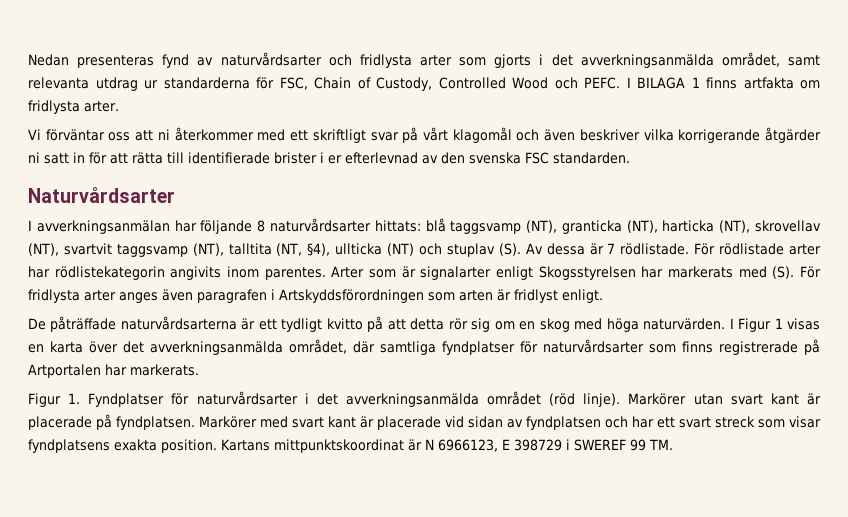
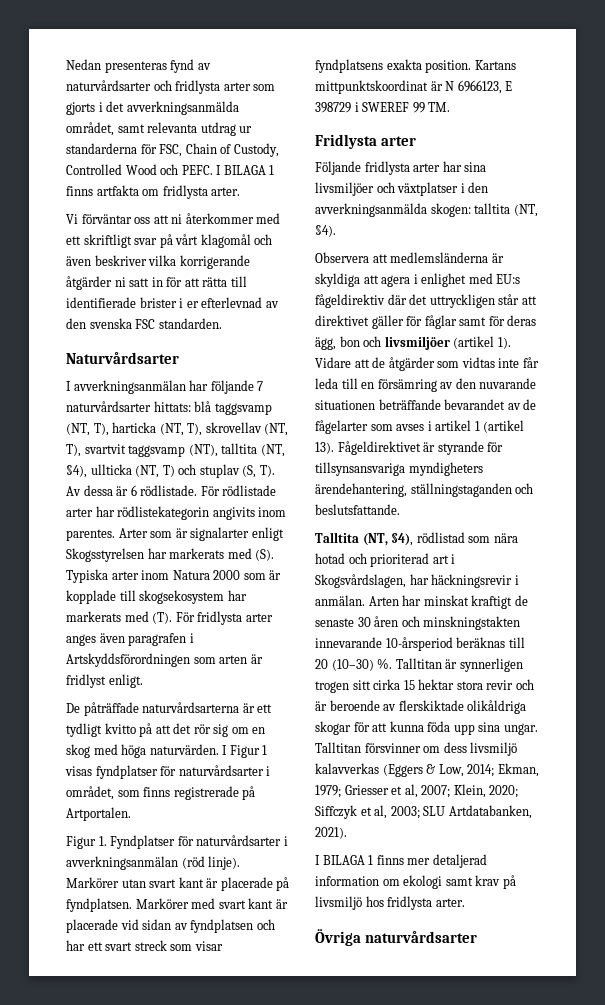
[257,220,266,232] 8 -> [257,381,264,391] 7
[526,220,822,234] [28,243,59,256] (NT), granticka (NT), harticka (NT), skrovellav (NT), -> [66,422,289,436] [66,444,81,457] (NT, T), harticka (NT, T), skrovellav (NT, T),
[387,243,521,257] (NT) och stuplav (S). -> [135,464,275,478] (NT, T) och stuplav (S, T).
[607,243,616,254] 7 -> [130,485,137,496] 6
(795, 272) none -> [66,569,282,583] [66,590,247,604] [66,611,173,624] Typiska arter inom Natura 2000 som är kopplade till skogsekosystem har markerats med (T).
[410,318,445,330] detta -> [173,723,192,734] det
[28,339,436,355] en karta över det avverkningsanmälda området, där samtliga -> (92, 771) none
(644, 346) none -> [266,766,271,776] [66,786,114,800] i området,
[28,364,199,378] Artportalen har markerats. -> [66,807,131,821] Artportalen.
[316,391,542,407] det avverkningsanmälda området -> [66,856,178,870] avverkningsanmälan
(673, 444) none -> [315,134,416,149] [315,161,487,175] [315,182,489,196] [315,203,538,217] [315,225,336,237] [315,252,504,263] [315,273,521,287] [315,294,537,308] [315,315,537,329] [315,336,511,350] [315,357,539,371] [315,378,537,392] [315,399,537,410] [315,420,525,434] [315,441,504,455] [315,462,483,476] [315,483,534,497] [315,504,400,515] [315,532,518,546] [315,553,456,567] [315,574,519,588] [315,595,528,609] [315,616,521,630] [315,637,525,651] [315,658,523,672] [315,679,534,693] [315,700,527,714] [315,721,538,735] [315,742,518,756] [315,763,539,777] [315,784,519,798] [315,805,532,819] [315,827,347,839] [315,854,487,868] [315,875,516,889] [315,896,465,910] [315,929,477,946] // Fridlysta arter // Följande fridlysta arter har sina livsmiljöer och växtplatser i den avverkningsanmälda skogen: talltita (NT, §4). // Observera att medlemsländerna är skyldiga att agera i enlighet med EU:s fågeldirektiv där det uttryckligen står att direktivet gäller för fåglar samt för deras ägg, bon och livsmiljöer (artikel 1). Vidare att de åtgärder som vidtas inte får leda till en försämring av den nuvarande situationen beträffande bevarandet av de fågelarter som avses i artikel 1 (artikel 13). Fågeldirektivet är styrande för tillsynsansvariga myndigheters ärendehantering, ställningstaganden och beslutsfattande. // Talltita (NT, §4), rödlistad som nära hotad och prioriterad art i Skogsvårdslagen, har häckningsrevir i anmälan. Arten har minskat kraftigt de senaste 30 åren och minskningstakten innevarande 10-årsperiod beräknas till 20 (10–30) %. Talltitan är synnerligen trogen sitt cirka 15 hektar stora revir och är beroende av flerskiktade olikåldriga skogar för att kunna föda upp sina ungar. Talltitan försvinner om dess livsmiljö kalavverkas (Eggers & Low, 2014; Ekman, 1979; Griesser et al, 2007; Klein, 2020; Siffczyk et al, 2003; SLU Artdatabanken, 2021). // I BILAGA 1 finns mer detaljerad information om ekologi samt krav på livsmiljö hos fridlysta arter. // Övriga naturvårdsarter

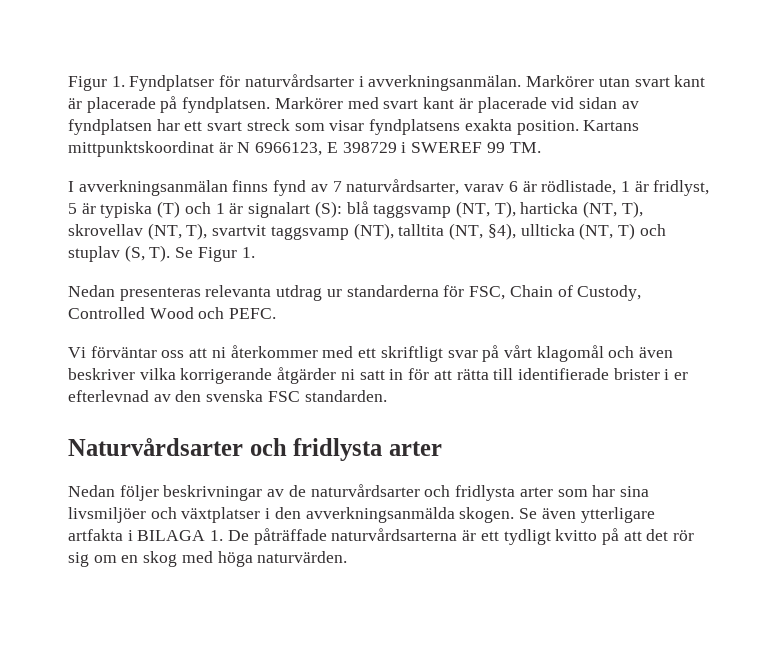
[66,59,211,73] [66,80,276,94] [66,101,239,115] [66,122,145,136] Nedan presenteras fynd av naturvårdsarter och fridlysta arter som gjorts i det avverkningsanmälda området, samt -> [68,74,706,91] [68,96,639,113] [68,119,640,135] [68,141,541,157] [68,179,710,196] [68,201,643,218] [68,223,666,240] [68,245,255,262] [68,285,201,301] Figur 1. Fyndplatser för naturvårdsarter i avverkningsanmälan. Markörer utan svart kant är placerade på fyndplatsen. Markörer med svart kant är placerade vid sidan av fyndplatsen har ett svart streck som visar fyndplatsens exakta position. Kartans mittpunktskoordinat är N 6966123, E 398729 i SWEREF 99 TM. // I avverkningsanmälan finns fynd av 7 naturvårdsarter, varav 6 är rödlistade, 1 är fridlyst, 5 är typiska (T) och 1 är signalart (S): blå taggsvamp (NT, T), harticka (NT, T), skrovellav (NT, T), svartvit taggsvamp (NT), talltita (NT, §4), ullticka (NT, T) och stuplav (S, T). Se Figur 1. // Nedan presenteras
[216,165,275,175] [66,185,241,199] I BILAGA 1 finns artfakta om fridlysta arter. -> (277, 313) none
[66,380,264,394] [66,401,272,415] [66,422,289,436] [66,443,285,457] [66,464,275,478] [66,485,277,496] [66,506,287,520] [66,527,284,541] [66,548,275,562] [66,569,282,583] [66,590,247,604] [66,611,273,625] [66,633,194,646] [66,653,263,667] [66,674,143,688] // I avverkningsanmälan har följande 7 naturvårdsarter hittats: blå taggsvamp (NT, T), harticka (NT, T), skrovellav (NT, T), svartvit taggsvamp (NT), talltita (NT, §4), ullticka (NT, T) och stuplav (S, T). Av dessa är 6 rödlistade. För rödlistade arter har rödlistekategorin angivits inom parentes. Arter som är signalarter enligt Skogsstyrelsen har markerats med (S). Typiska arter inom Natura 2000 som är kopplade till skogsekosystem har markerats med (T). För fridlysta arter anges även paragrafen i Artskyddsförordningen som arten är fridlyst enligt. // -> [249,438,442,461] [68,484,649,501] [68,507,655,523] [68,529,224,541] och fridlysta arter // Nedan följer beskrivningar av de naturvårdsarter och fridlysta arter som har sina livsmiljöer och växtplatser i den avverkningsanmälda skogen. Se även ytterligare artfakta i BILAGA 1.
[222,745,268,758] [65,765,271,779] [66,786,256,800] [66,807,131,821] [66,835,288,849] [66,856,241,870] [66,877,290,891] [66,898,288,912] [66,919,275,933] [66,940,223,951] [315,59,516,73] [315,80,513,94] [315,102,451,113] [315,134,416,149] [315,161,487,175] [315,182,489,196] [315,203,538,217] [315,225,336,237] [315,252,504,263] [315,273,521,287] [315,294,537,308] [315,315,537,329] [315,336,511,350] [315,357,539,371] [315,378,537,392] [315,399,537,410] [315,420,525,434] [315,441,504,455] [315,462,483,476] [315,483,534,497] [315,504,400,515] [315,532,518,546] [315,553,456,567] [315,574,519,588] [315,595,528,609] [315,616,521,630] [315,637,525,651] [315,658,523,672] [315,679,534,693] [315,700,527,714] [315,721,538,735] [315,742,518,756] [315,763,539,777] [315,784,519,798] [315,805,532,819] [315,827,347,839] [315,854,487,868] [315,875,516,889] [315,896,465,910] [315,929,477,946] I Figur 1 visas fyndplatser för naturvårdsarter i området, som finns registrerade på Artportalen. // Figur 1. Fyndplatser för naturvårdsarter i avverkningsanmälan (röd linje). Markörer utan svart kant är placerade på fyndplatsen. Markörer med svart kant är placerade vid sidan av fyndplatsen och har ett svart streck som visar fyndplatsens exakta position. Kartans mittpunktskoordinat är N 6966123, E 398729 i SWEREF 99 TM. // Fridlysta arter // Följande fridlysta arter har sina livsmiljöer och växtplatser i den avverkningsanmälda skogen: talltita (NT, §4). // Observera att medlemsländerna är skyldiga att agera i enlighet med EU:s fågeldirektiv där det uttryckligen står att direktivet gäller för fåglar samt för deras ägg, bon och livsmiljöer (artikel 1). Vidare att de åtgärder som vidtas inte får leda till en försämring av den nuvarande situationen beträffande bevarandet av de fågelarter som avses i artikel 1 (artikel 13). Fågeldirektivet är styrande för tillsynsansvariga myndigheters ärendehantering, ställningstaganden och beslutsfattande. // Talltita (NT, §4), rödlistad som nära hotad och prioriterad art i Skogsvårdslagen, har häckningsrevir i anmälan. Arten har minskat kraftigt de senaste 30 åren och minskningstakten innevarande 10-årsperiod beräknas till 20 (10–30) %. Talltitan är synnerligen trogen sitt cirka 15 hektar stora revir och är beroende av flerskiktade olikåldriga skogar för att kunna föda upp sina ungar. Talltitan försvinner om dess livsmiljö kalavverkas (Eggers & Low, 2014; Ekman, 1979; Griesser et al, 2007; Klein, 2020; Siffczyk et al, 2003; SLU Artdatabanken, 2021). // I BILAGA 1 finns mer detaljerad information om ekologi samt krav på livsmiljö hos fridlysta arter. // Övriga naturvårdsarter -> (348, 557) none

